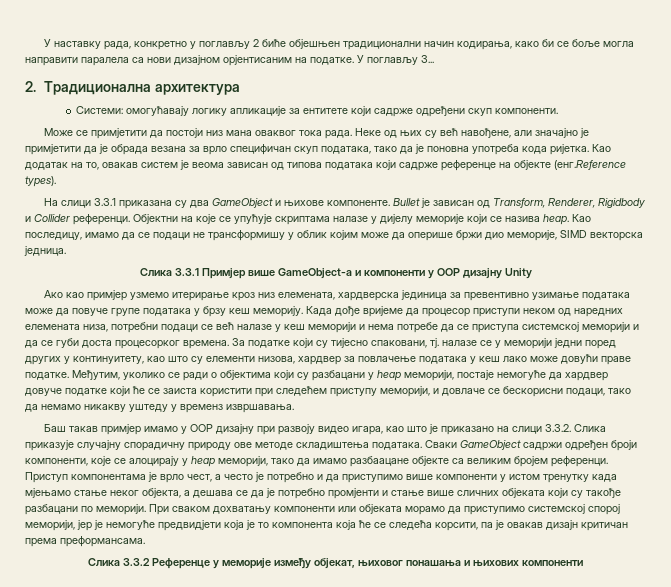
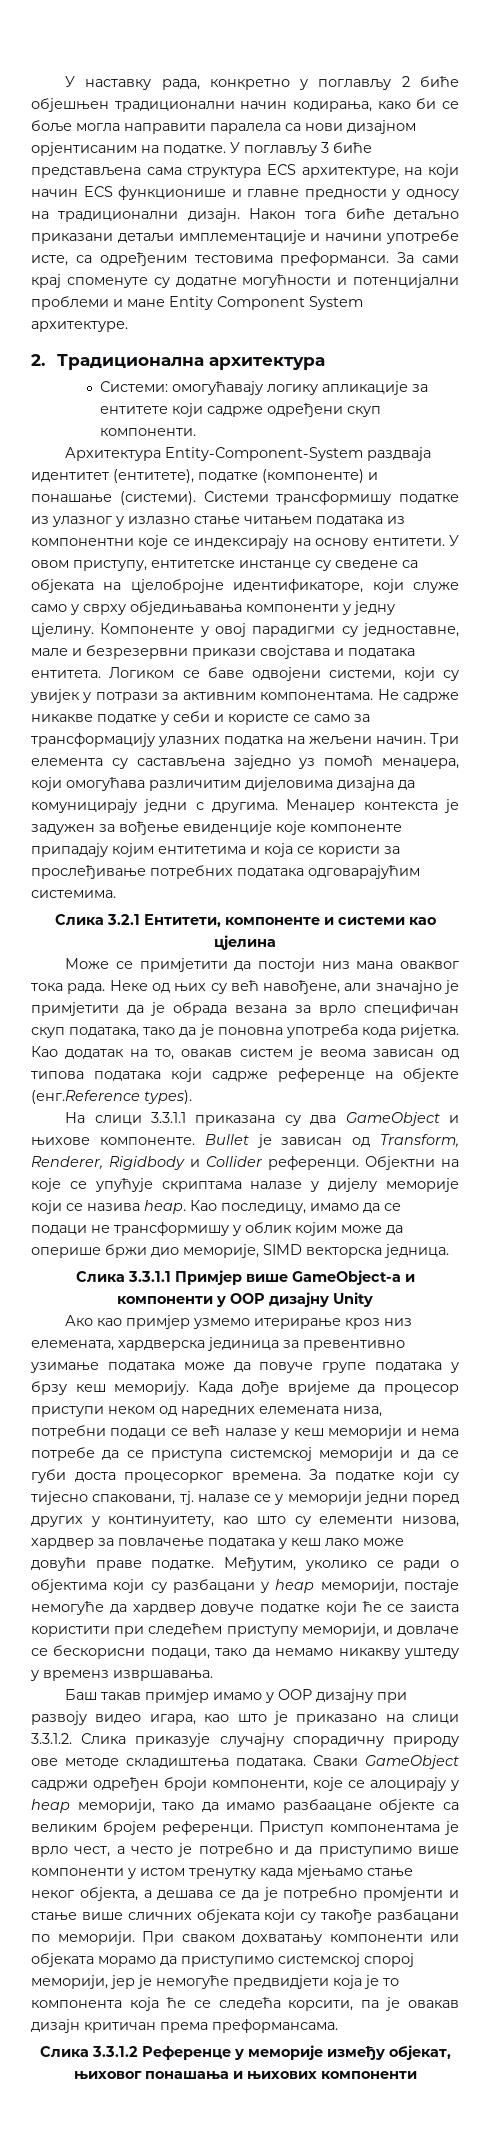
[421,55,434,63] 3... -> [321,142,372,153] [31,164,460,178] [31,186,459,200] [31,208,459,222] [31,230,460,244] [31,252,459,266] [31,274,459,288] [31,296,363,310] [31,321,128,332] 3 биће представљена сама структура ECS архитектуре, на који начин ECS функционише и главне предности у односу на традиционални дизајн. Након тога биће детаљно приказани детаљи имплементације и начини употребе исте, са одређеним тестовима преформанси. За сами крај споменуте су додатне могућности и потенцијални проблеми и мане Entity Component System архитектуре.
(558, 111) none -> [65,447,432,461] [31,469,378,483] [31,491,459,505] [31,516,405,527] [31,535,460,549] [31,560,418,571] [31,579,459,593] [31,601,395,615] [31,623,459,637] [31,645,415,659] [31,667,459,681] [30,689,459,703] [31,711,370,725] [31,733,459,747] [31,755,459,769] [31,777,415,791] [31,799,459,813] [31,821,402,835] [31,843,400,857] [31,865,420,879] [31,890,116,898] [54,914,437,927] [214,935,276,950] // Архитектура Entity-Component-System раздваја идентитет (ентитете), податке (компоненте) и понашање (системи). Системи трансформишу податке из улазног у излазно стање читањем података из компонентни које се индексирају на основу ентитети. У овом приступу, ентитетске инстанце су сведене са објеката на цјелобројне идентификаторе, који служе само у сврху обједињавања компоненти у једну цјелину. Компоненте у овој парадигми су једноставне, мале и безрезервни прикази својстава и података ентитета. Логиком се баве одвојени системи, који су увијек у потрази за активним компонентама. Не садрже никакве податке у себи и користе се само за трансформацију улазних податка на жељени начин. Три елемента су састављена заједно уз помоћ менаџера, који омогућава различитим дијеловима дизајна да комуницирају једни с другима. Менаџер контекста је задужен за вођење евиденције које компоненте припадају којим ентитетима и која се користи за прослеђивање потребних података одговарајућим системима. // Слика 3.2.1 Ентитети, компоненте и системи као цјелина
[94,198,117,206] 3.3.1 -> [150,1112,186,1123] 3.3.1.1
[174,268,199,276] 3.3.1 -> [127,1271,171,1282] 3.3.1.1
[545,424,572,432] 3.3.2. -> [31,1733,72,1744] 3.3.1.2.
[123,558,150,566] 3.3.2 -> [91,2046,138,2057] 3.3.1.2

